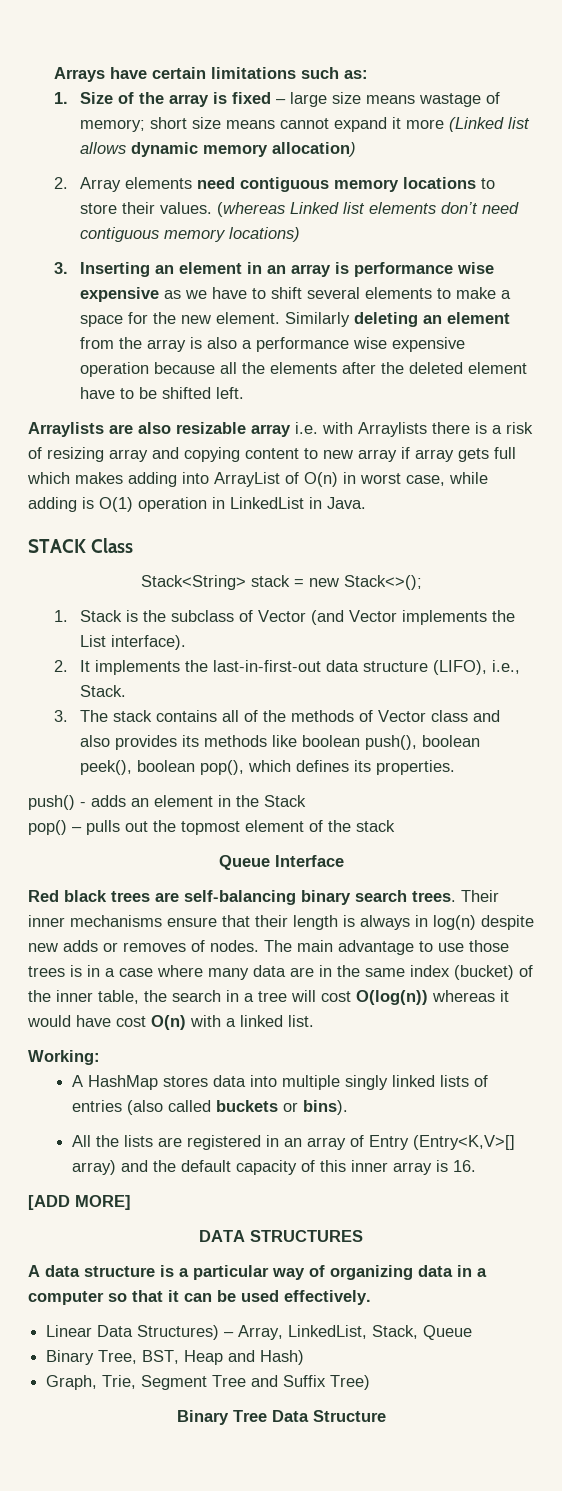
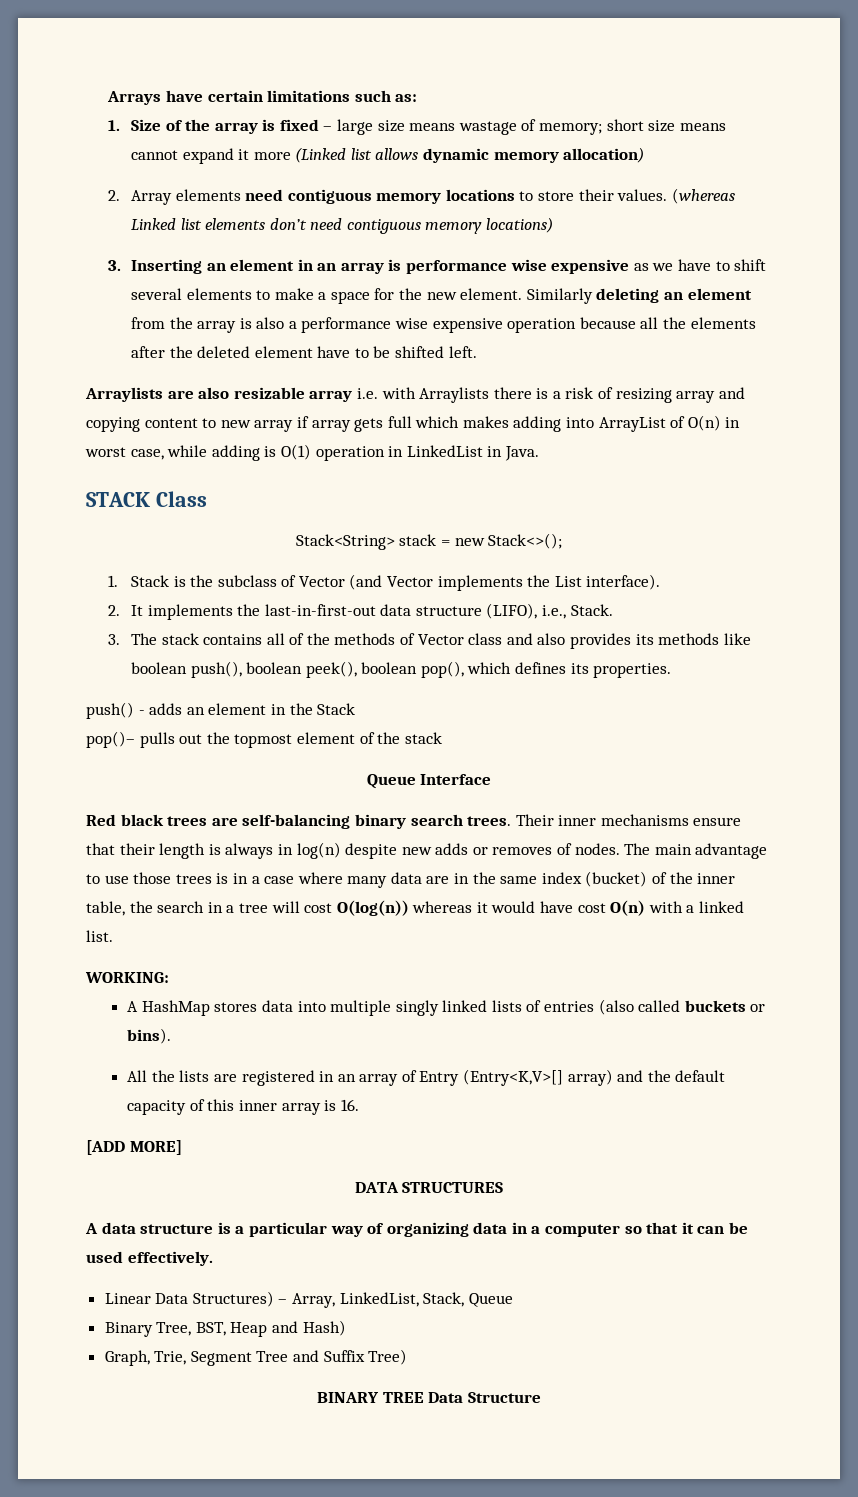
[28,820,82,835] pop() – -> [86,731,135,748] pop()–
[28,1050,100,1065] Working: -> [85,972,169,983] WORKING:
[176,1410,267,1425] Binary Tree -> [317,1392,424,1403] BINARY TREE

